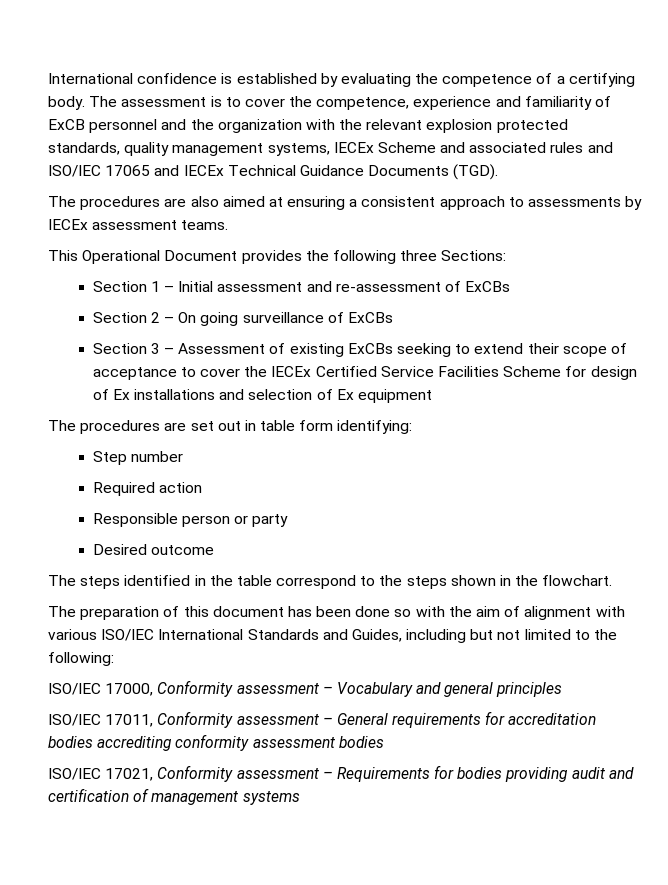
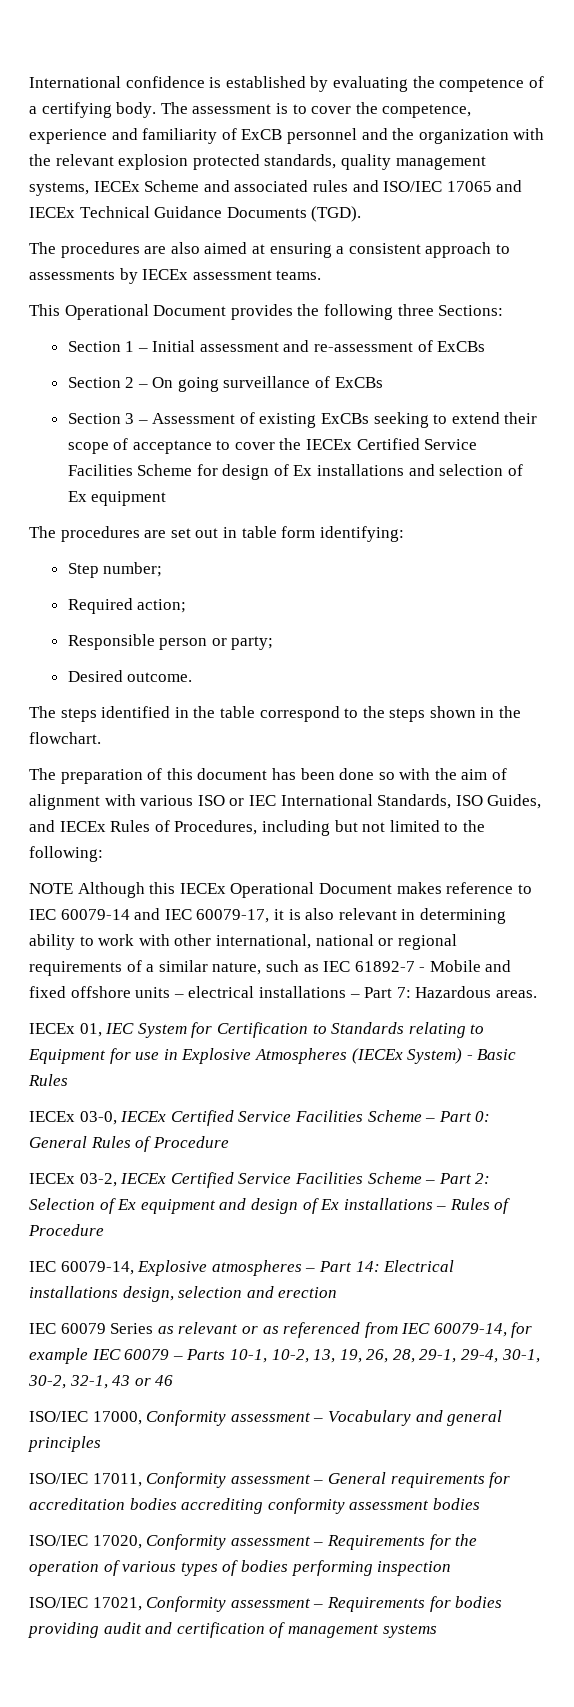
[130,451,183,462] number -> [103,562,163,577] number;
[158,482,202,493] action -> [137,599,187,613] action;
[252,514,289,527] party -> [231,636,274,650] party;
[150,545,214,555] outcome -> [127,672,193,682] outcome.
[101,629,402,642] ISO/IEC International Standards and Guides, -> [197,794,542,809] [29,820,258,835] ISO or IEC International Standards, ISO Guides, and IECEx Rules of Procedures,
(114, 659) none -> [29,882,532,898] [29,908,506,924] [29,934,457,950] [29,960,512,976] [29,986,537,998] [29,1022,485,1038] [28,1048,517,1064] [28,1074,68,1086] [29,1110,491,1126] [29,1136,229,1152] [29,1172,491,1188] [29,1198,511,1214] [28,1224,104,1236] [29,1260,455,1276] [29,1286,338,1302] [29,1322,533,1338] [29,1348,540,1364] [28,1375,174,1389] // NOTE Although this IECEx Operational Document makes reference to IEC 60079-14 and IEC 60079-17, it is also relevant in determining ability to work with other international, national or regional requirements of a similar nature, such as IEC 61892-7 - Mobile and fixed offshore units – electrical installations – Part 7: Hazardous areas. // IECEx 01, IEC System for Certification to Standards relating to Equipment for use in Explosive Atmospheres (IECEx System) - Basic Rules // IECEx 03-0, IECEx Certified Service Facilities Scheme – Part 0: General Rules of Procedure // IECEx 03-2, IECEx Certified Service Facilities Scheme – Part 2: Selection of Ex equipment and design of Ex installations – Rules of Procedure // IEC 60079-14, Explosive atmospheres – Part 14: Electrical installations design, selection and erection // IEC 60079 Series as relevant or as referenced from IEC 60079-14, for example IEC 60079 – Parts 10-1, 10-2, 13, 19, 26, 28, 29-1, 29-4, 30-1, 30-2, 32-1, 43 or 46
(384, 742) none -> [29,1534,478,1550] [29,1560,452,1576] // ISO/IEC 17020, Conformity assessment – Requirements for the operation of various types of bodies performing inspection

